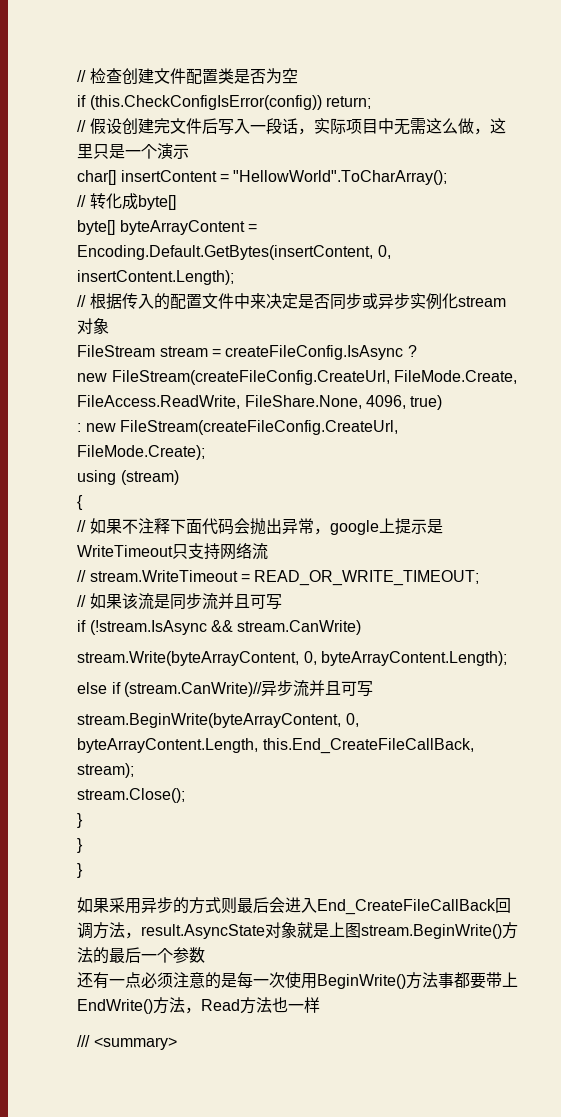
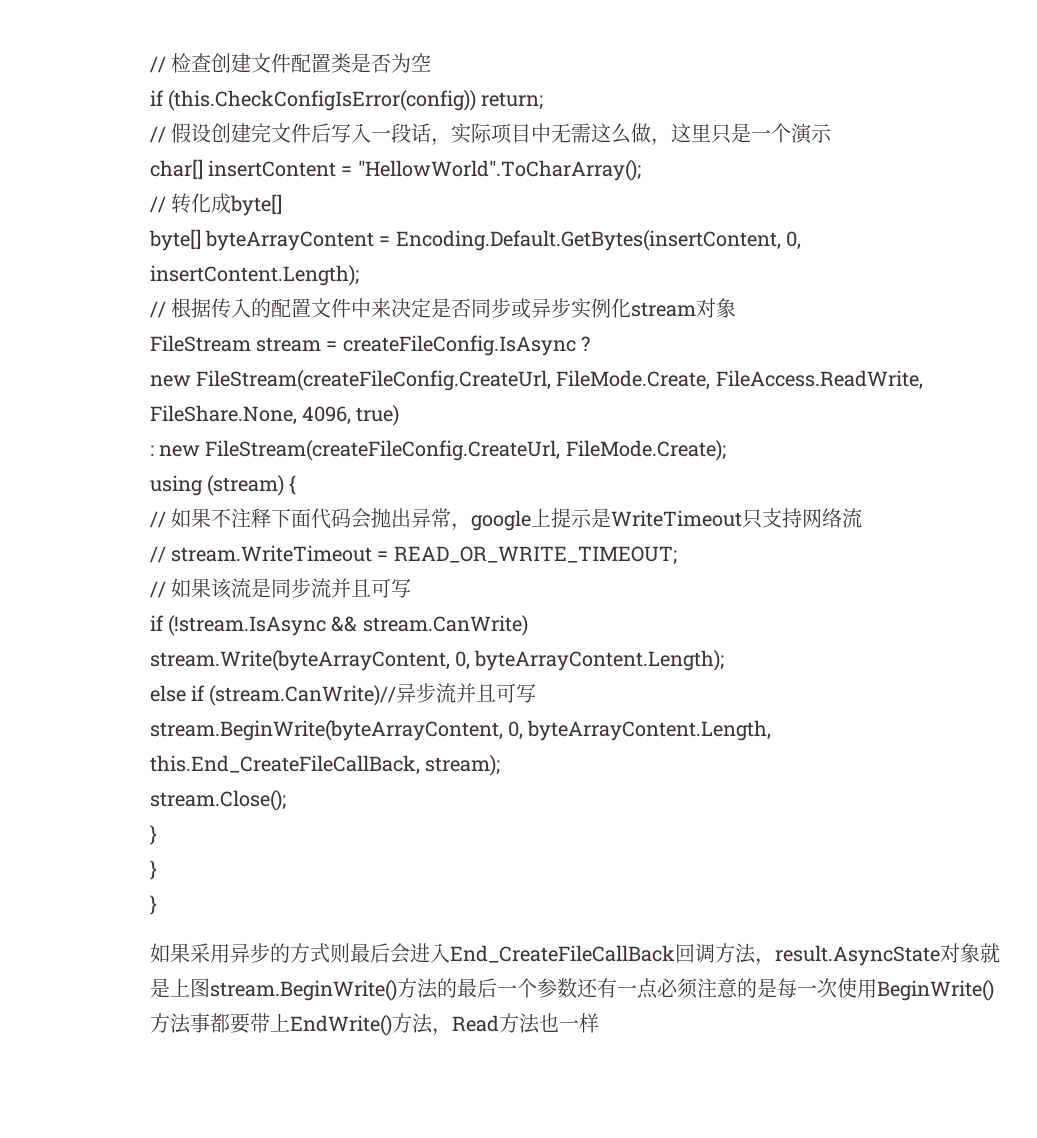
(179, 477) // -> (285, 485) none
(206, 955) // -> (577, 988) none
[77,1035,177,1050] // /// <summary> -> (599, 1023) none

